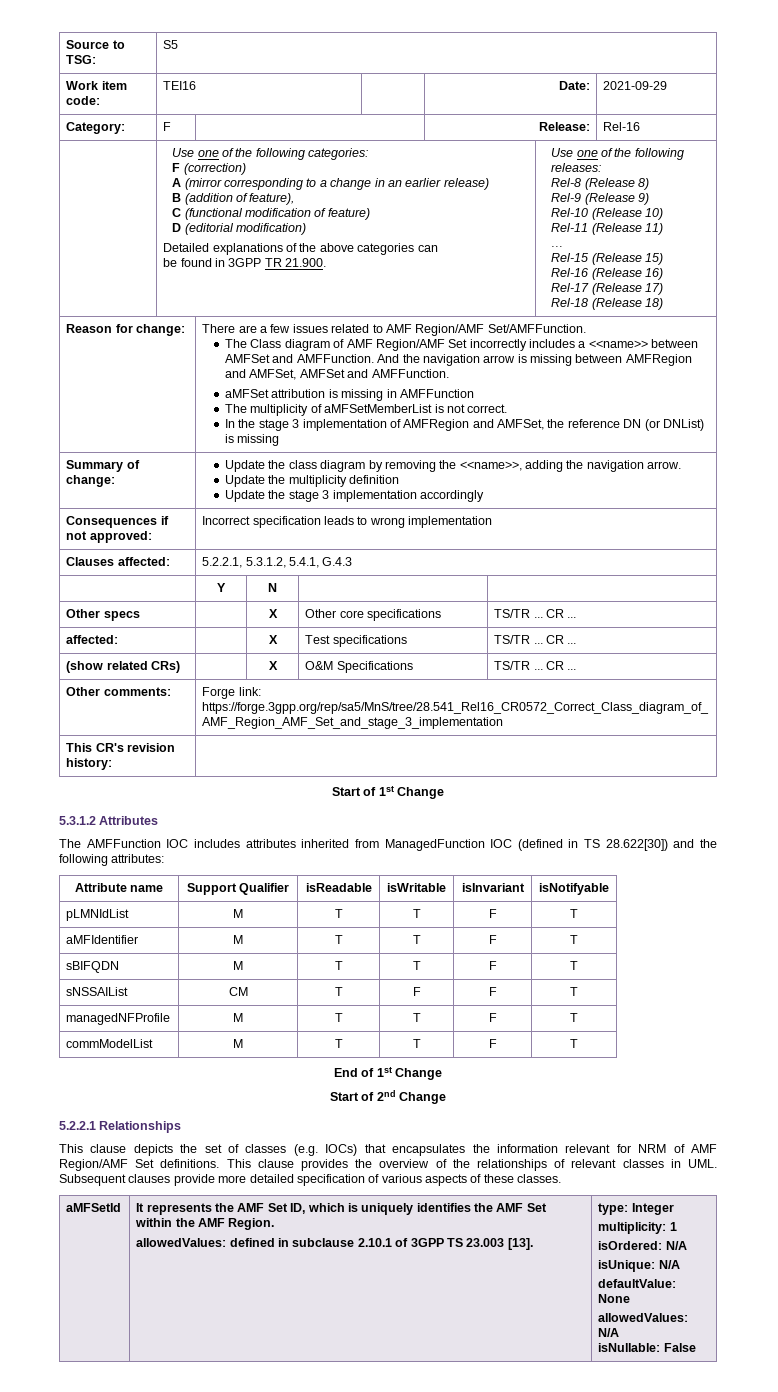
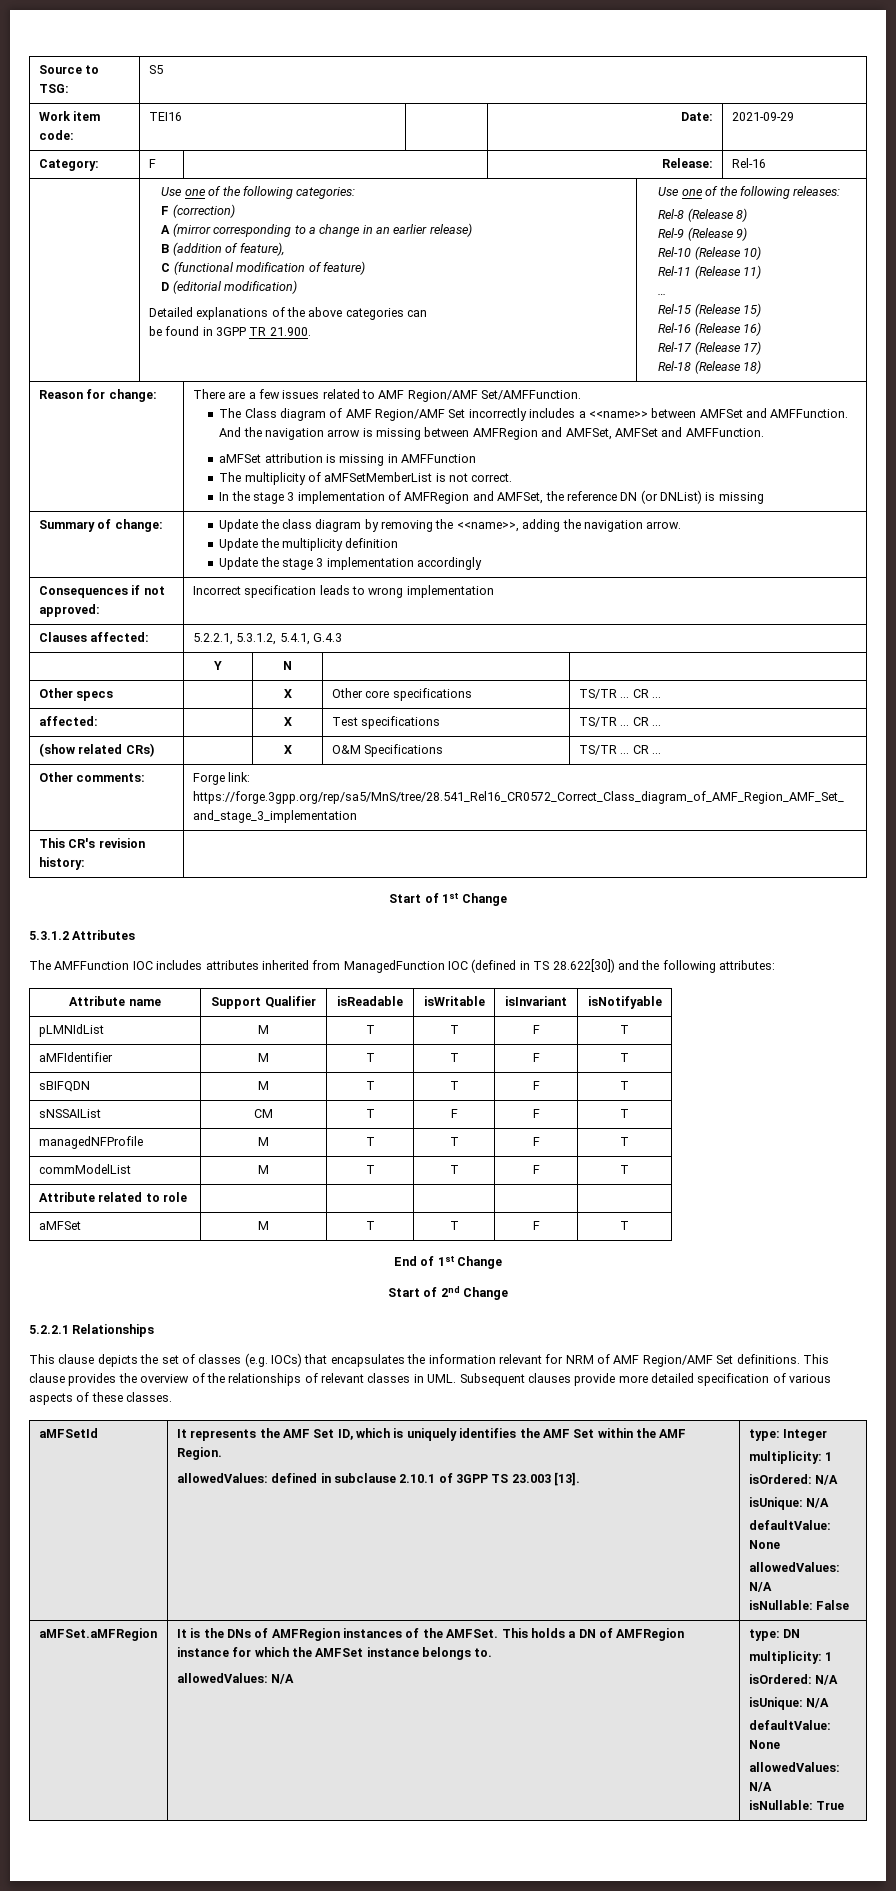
(578, 1043) none -> [38,1192,187,1202] [38,1221,81,1230] [258,1221,269,1230] [365,1221,375,1230] [449,1221,459,1230] [532,1221,540,1230] [620,1221,629,1230] // Attribute related to role | | | | | // aMFSet | M | T | T | F | T
(696, 1347) none -> [38,1628,157,1641] [176,1628,685,1641] [176,1647,493,1660] [176,1673,295,1684] [748,1629,801,1641] [748,1651,833,1664] [748,1674,839,1685] [748,1697,830,1710] [748,1720,831,1730] [748,1740,780,1749] [748,1762,840,1772] [748,1782,772,1792] [748,1800,845,1810] // aMFSet.aMFRegion | It is the DNs of AMFRegion instances of the AMFSet. This holds a DN of AMFRegion instance for which the AMFSet instance belongs to. // allowedValues: N/A | type: DN // multiplicity: 1 // isOrdered: N/A // isUnique: N/A // defaultValue: None // allowedValues: N/A // isNullable: True

